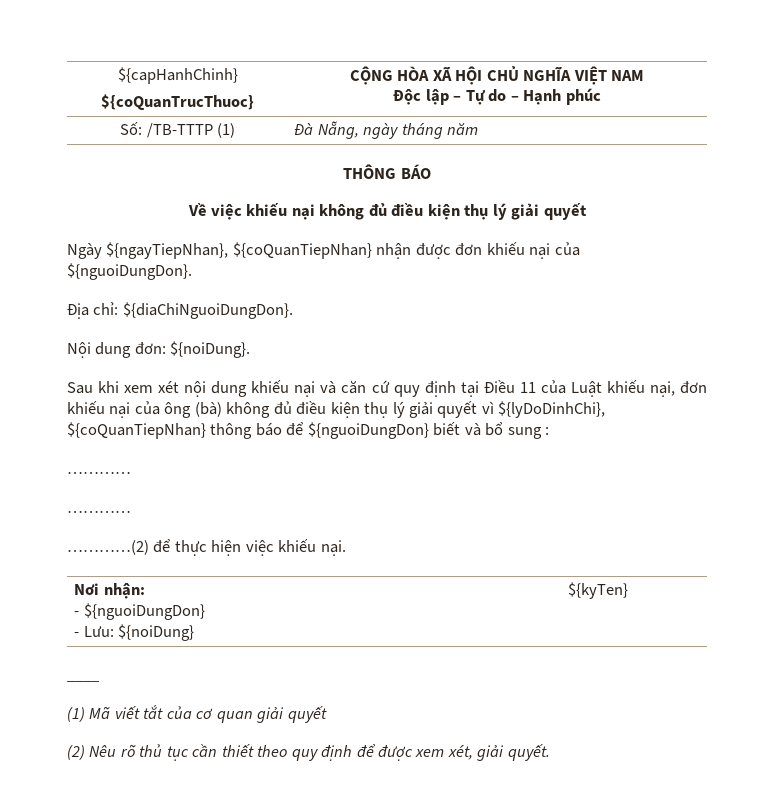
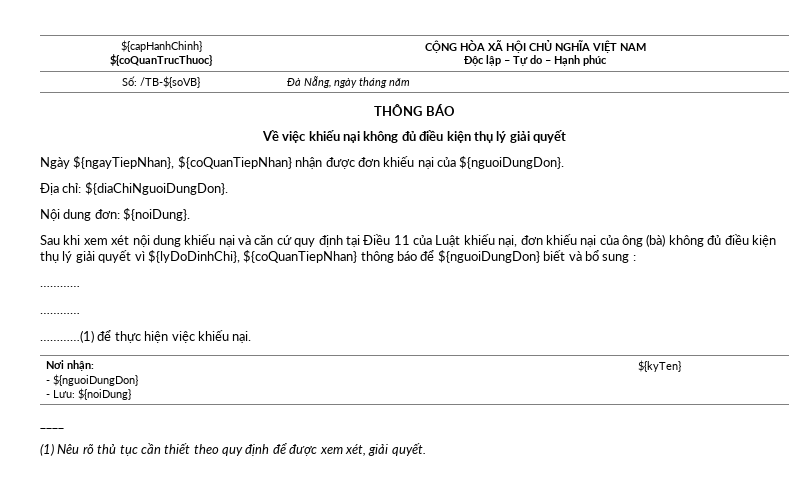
[146,123,235,138] /TB-TTTP (1) -> [140,76,200,88] /TB-${soVB}
[67,540,149,555] …………(2) -> [40,330,94,343] …………(1)
[89,705,327,723] [67,745,85,760] Mã viết tắt của cơ quan giải quyết // (2) -> (54, 449) none

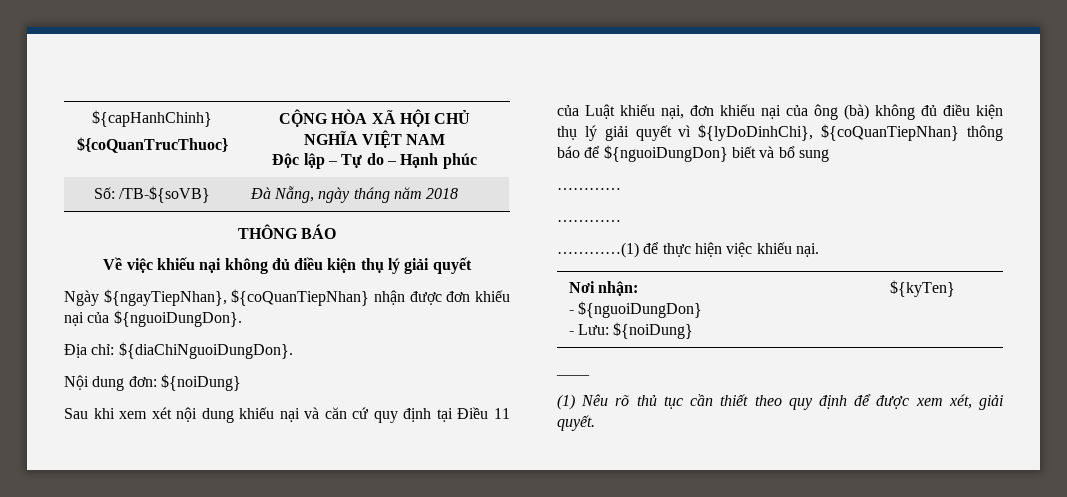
(410, 82) none -> [426,188,459,199] 2018
[123,208,191,221] ${noiDung}. -> [160,374,241,391] ${noiDung}
[632,255,636,261] : -> (829, 155) none

